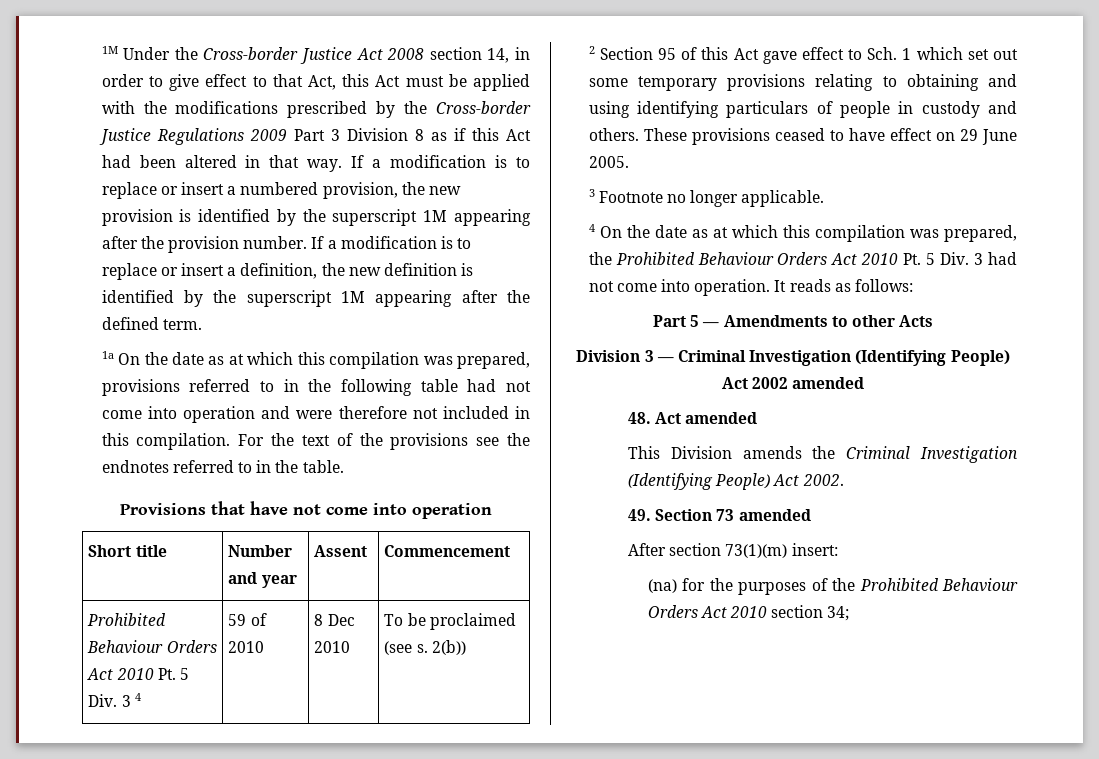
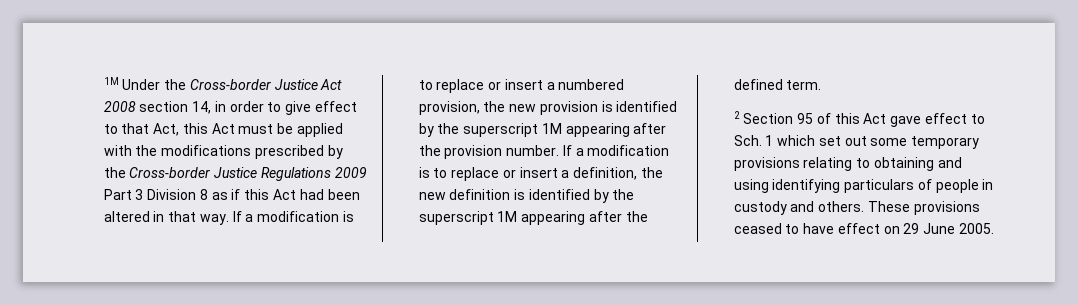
[101,351,530,369] [101,379,531,396] [101,406,530,423] [101,433,530,450] [101,460,344,473] [120,501,492,519] [88,545,167,557] [228,545,293,557] [228,572,297,588] [314,545,368,557] [384,545,511,557] [87,613,167,626] [87,640,217,654] [87,668,189,680] [88,693,141,707] [228,613,267,626] [228,641,265,653] [314,614,355,626] [314,641,351,653] [384,613,516,630] [384,640,466,655] // 1a On the date as at which this compilation was prepared, provisions referred to in the following table had not come into operation and were therefore not included in this compilation. For the text of the provisions see the endnotes referred to in the table. // Provisions that have not come into operation // Short title | Number and year | Assent | Commencement // Prohibited Behaviour Orders Act 2010 Pt. 5 Div. 3 4 | 59 of 2010 | 8 Dec 2010 | To be proclaimed (see s. 2(b)) -> (822, 85) none
[588,189,825,207] [588,224,1017,242] [588,252,1017,266] [588,279,913,296] [652,315,934,327] [576,350,1010,366] [721,377,865,389] [627,412,758,424] [627,446,1018,463] [627,473,844,490] [627,509,811,521] [627,543,838,558] [647,578,1018,595] [647,605,850,621] // 3 Footnote no longer applicable. // 4 On the date as at which this compilation was prepared, the Prohibited Behaviour Orders Act 2010 Pt. 5 Div. 3 had not come into operation. It reads as follows: // Part 5 — Amendments to other Acts // Division 3 — Criminal Investigation (Identifying People) Act 2002 amended // 48. Act amended // This Division amends the Criminal Investigation (Identifying People) Act 2002. // 49. Section 73 amended // After section 73(1)(m) insert: // (na) for the purposes of the Prohibited Behaviour Orders Act 2010 section 34; -> (994, 228) none

